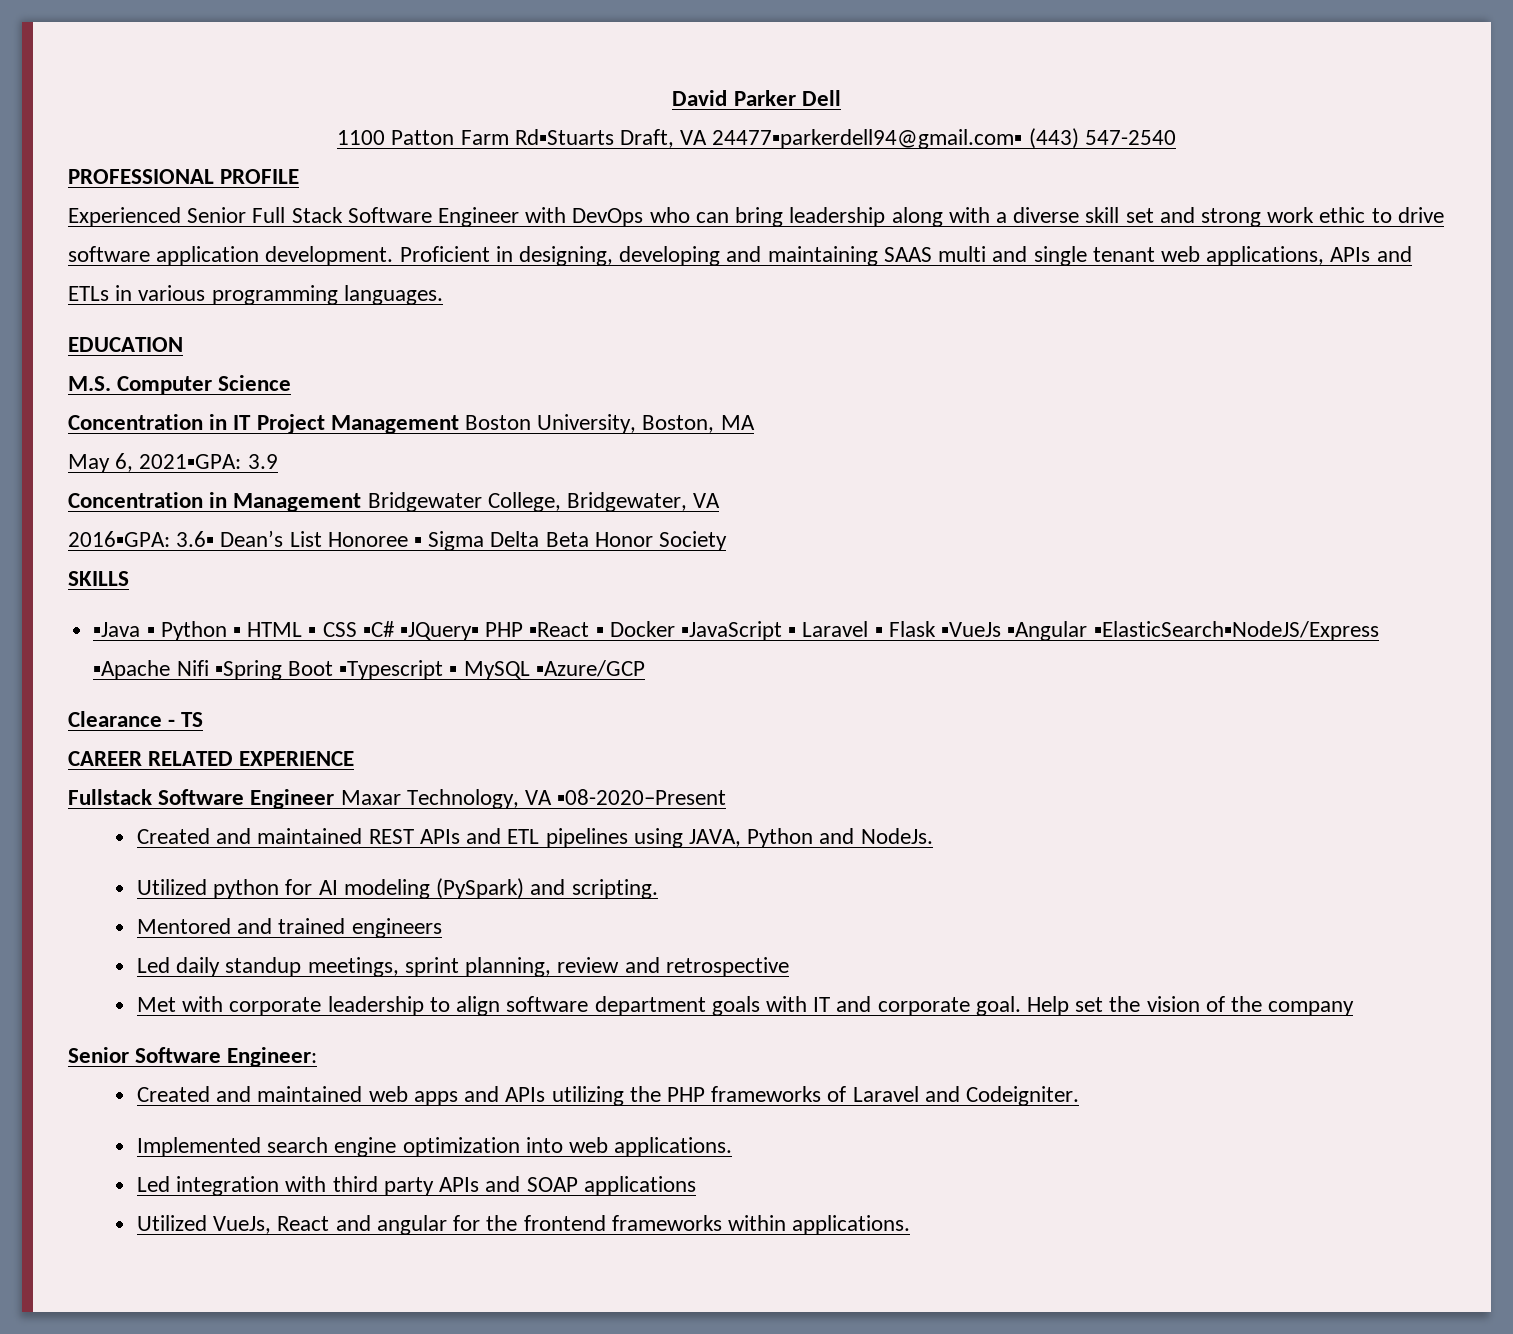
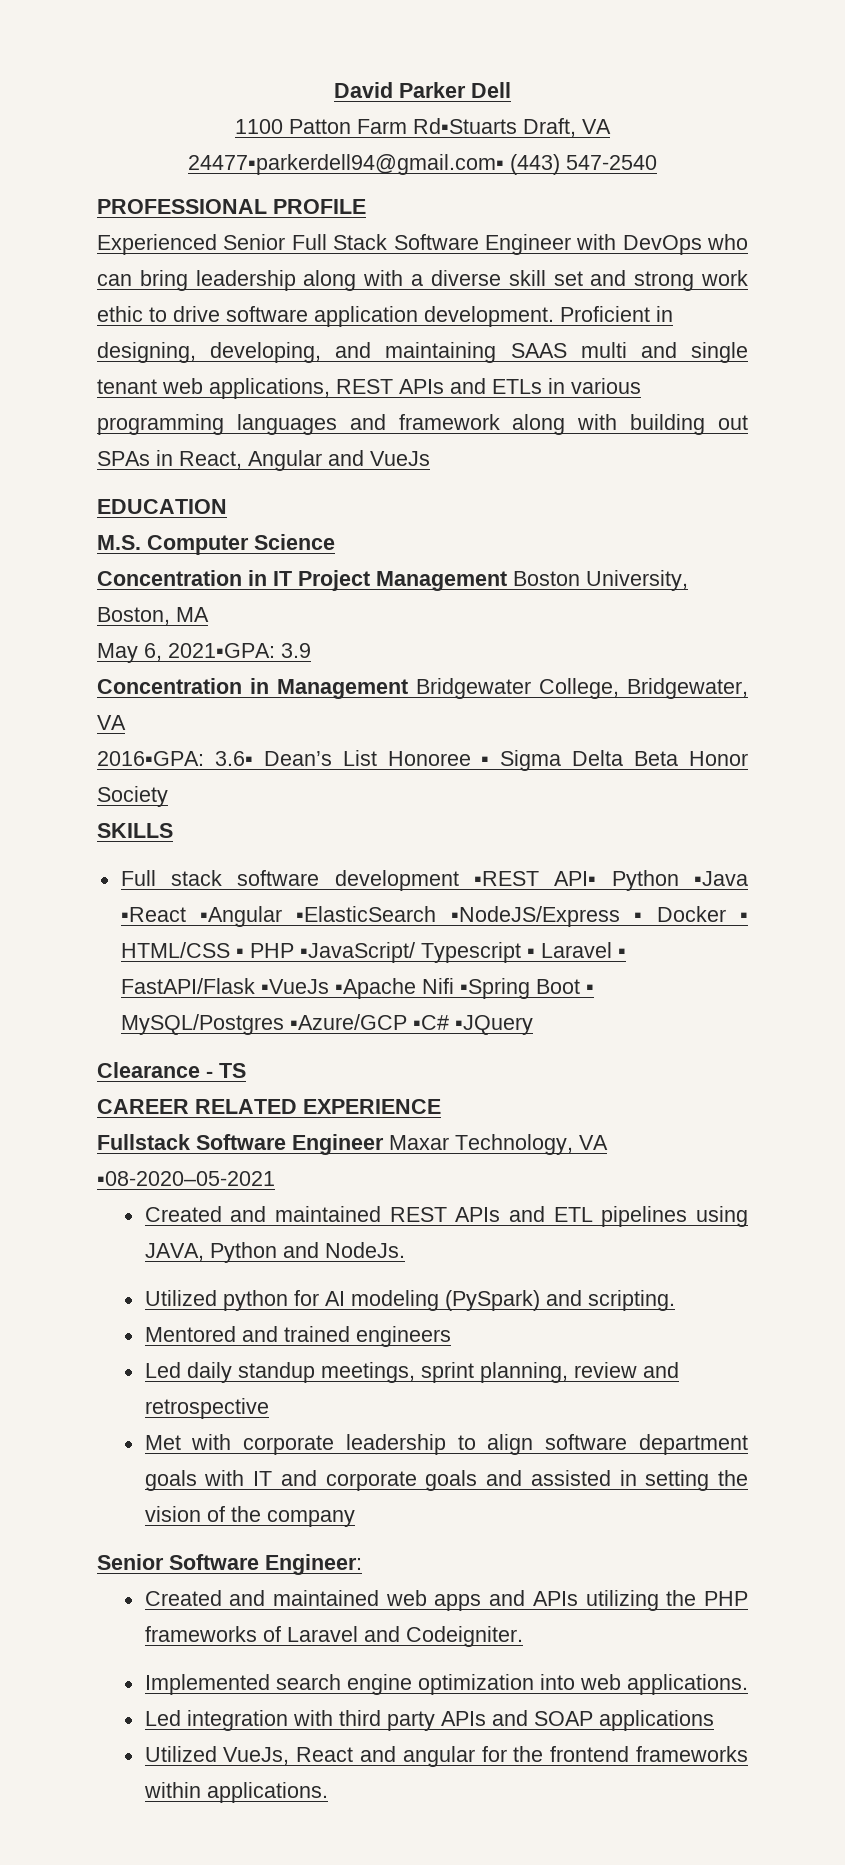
[619,246,721,266] developing -> [210,342,322,363] developing,
(1325, 256) none -> [336,379,393,394] REST
[343,285,443,305] languages. -> [236,414,748,435] [97,450,430,471] languages and framework along with building out SPAs in React, Angular and VueJs
[93,621,1379,641] ▪Java ▪ Python ▪ HTML ▪ CSS ▪C# ▪JQuery▪ PHP ▪React ▪ Docker ▪JavaScript ▪ Laravel ▪ Flask ▪VueJs ▪Angular ▪ElasticSearch▪NodeJS/Express -> [120,870,748,891] [120,906,748,927] [120,942,626,963] [120,978,329,994] Full stack software development ▪REST API▪ Python ▪Java ▪React ▪Angular ▪ElasticSearch ▪NodeJS/Express ▪ Docker ▪ HTML/CSS ▪ PHP ▪JavaScript/ Typescript ▪ Laravel ▪ FastAPI/Flask ▪VueJs
[339,660,530,680] ▪Typescript ▪ MySQL -> [585,984,594,994] [120,1014,284,1035] ▪ MySQL/Postgres
(645, 668) none -> [412,1015,533,1035] ▪C# ▪JQuery
[557,789,727,805] ▪08-2020–Present -> [97,1171,275,1186] ▪08-2020–05-2021
[975,996,1104,1016] goal. Help set -> [425,1470,710,1491] goals and assisted in setting

